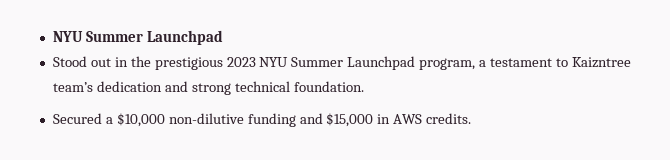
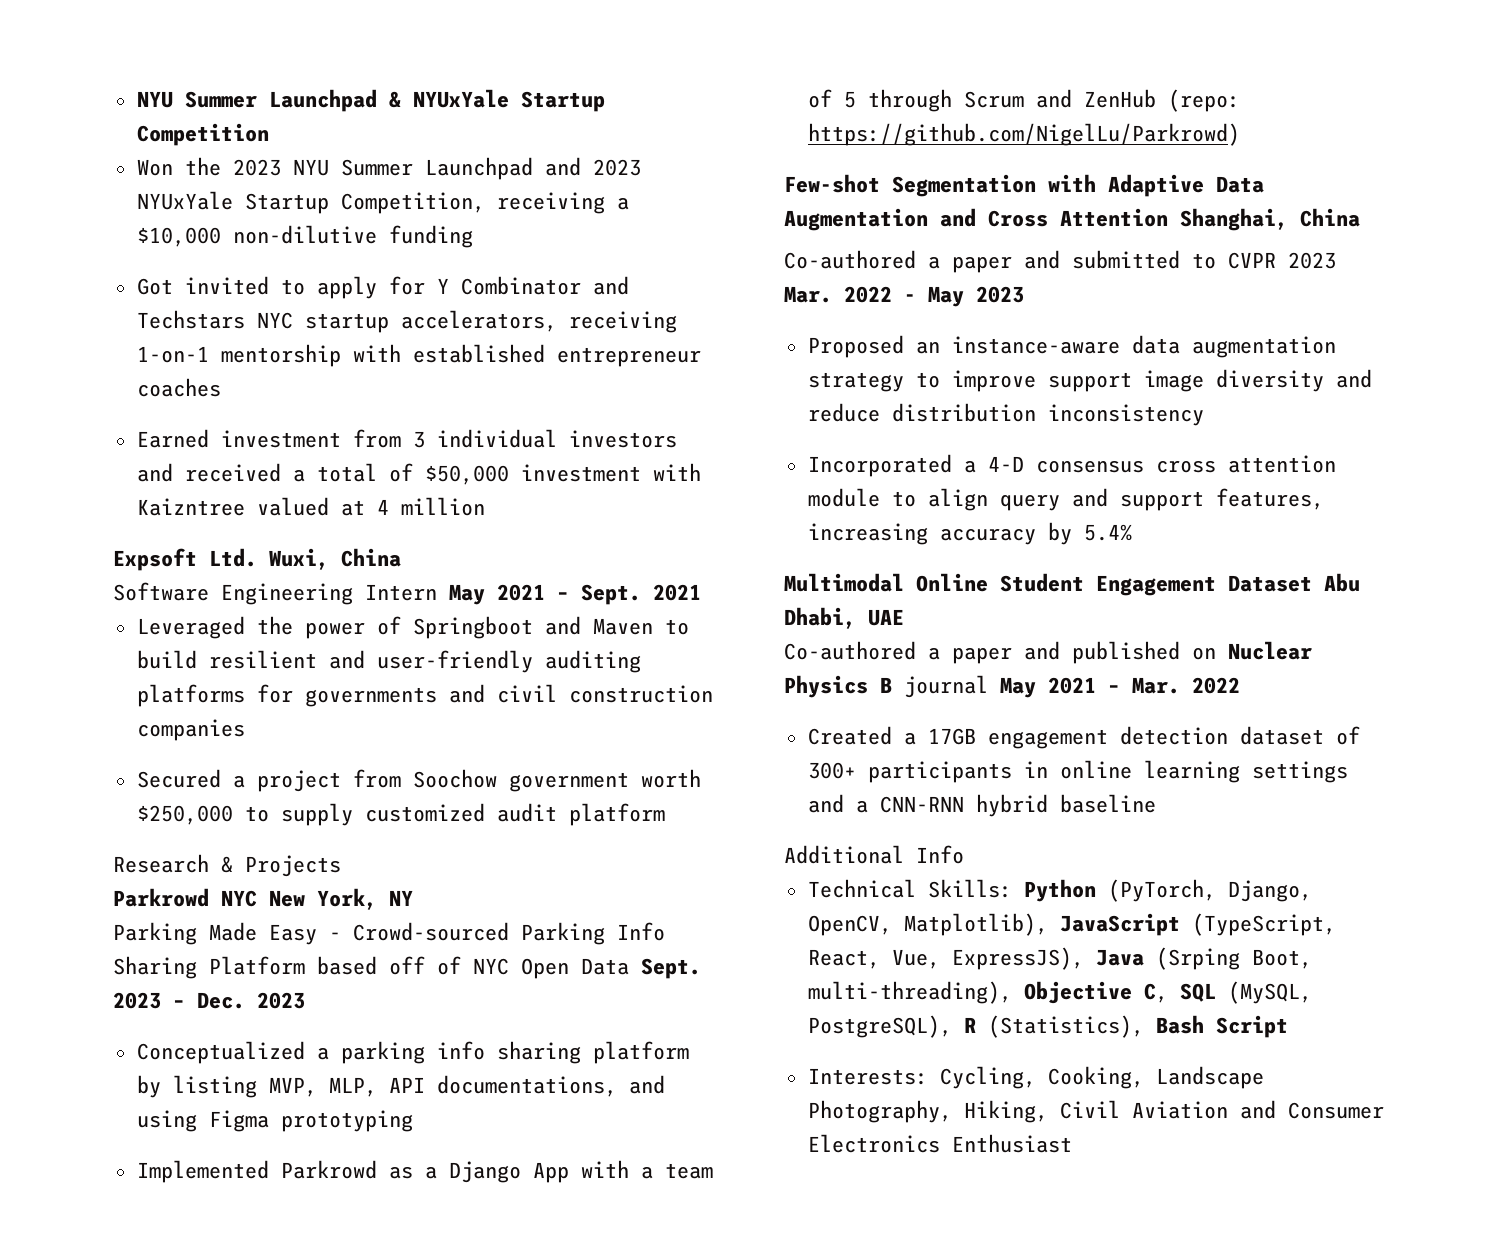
[52,30,223,45] [52,56,631,70] [52,81,364,95] [52,113,472,127] NYU Summer Launchpad // Stood out in the prestigious 2023 NYU Summer Launchpad program, a testament to Kaizntree team’s dedication and strong technical foundation. // Secured a $10,000 non-dilutive funding and $15,000 in AWS credits. -> [136,89,605,112] [136,123,269,146] [136,157,641,180] [136,191,629,214] [136,225,473,248] [136,276,629,299] [136,310,677,333] [136,344,701,367] [136,378,221,397] [136,429,677,448] [136,463,701,485] [136,497,485,516] [113,548,401,571] [113,582,701,605] [136,616,689,639] [136,650,641,673] [136,684,713,707] [136,719,245,741] [136,769,701,792] [136,803,665,826] [113,854,341,877] [113,888,413,910] [113,922,665,945] [113,956,701,979] [113,992,305,1009] [136,1041,689,1064] [136,1075,665,1098] [136,1110,413,1132] [136,1160,713,1183] [807,89,1240,112] [807,123,1240,146] [784,174,1264,197] [784,208,1360,231] [784,250,1336,273] [784,286,1024,307] [807,335,1336,358] [807,369,1372,392] [807,403,1204,426] [807,454,1336,477] [807,488,1324,511] [807,522,1132,545] [784,573,1360,596] [784,607,904,629] [784,641,1312,664] [784,675,1240,698] [807,726,1360,749] [807,760,1348,783] [807,794,1156,817] [784,845,964,864] [807,879,1312,902] [807,913,1336,936] [807,947,1312,970] [807,981,1312,1004] [807,1015,1288,1038] [807,1066,1264,1089] [807,1100,1384,1123] [807,1134,1072,1153] NYU Summer Launchpad & NYUxYale Startup Competition // Won the 2023 NYU Summer Launchpad and 2023 NYUxYale Startup Competition, receiving a $10,000 non-dilutive funding // Got invited to apply for Y Combinator and Techstars NYC startup accelerators, receiving 1-on-1 mentorship with established entrepreneur coaches // Earned investment from 3 individual investors and received a total of $50,000 investment with Kaizntree valued at 4 million // Expsoft Ltd. Wuxi, China // Software Engineering Intern May 2021 – Sept. 2021 // Leveraged the power of Springboot and Maven to build resilient and user-friendly auditing platforms for governments and civil construction companies // Secured a project from Soochow government worth $250,000 to supply customized audit platform // Research & Projects // Parkrowd NYC New York, NY // Parking Made Easy - Crowd-sourced Parking Info Sharing Platform based off of NYC Open Data Sept. 2023 – Dec. 2023 // Conceptualized a parking info sharing platform by listing MVP, MLP, API documentations, and using Figma prototyping // Implemented Parkrowd as a Django App with a team of 5 through Scrum and ZenHub (repo: https://github.com/NigelLu/Parkrowd) // Few-shot Segmentation with Adaptive Data Augmentation and Cross Attention Shanghai, China // Co-authored a paper and submitted to CVPR 2023 Mar. 2022 - May 2023 // Proposed an instance-aware data augmentation strategy to improve support image diversity and reduce distribution inconsistency // Incorporated a 4-D consensus cross attention module to align query and support features, increasing accuracy by 5.4% // Multimodal Online Student Engagement Dataset Abu Dhabi, UAE // Co-authored a paper and published on Nuclear Physics B journal May 2021 – Mar. 2022 // Created a 17GB engagement detection dataset of 300+ participants in online learning settings and a CNN-RNN hybrid baseline // Additional Info // Technical Skills: Python (PyTorch, Django, OpenCV, Matplotlib), JavaScript (TypeScript, React, Vue, ExpressJS), Java (Srping Boot, multi-threading), Objective C, SQL (MySQL, PostgreSQL), R (Statistics), Bash Script // Interests: Cycling, Cooking, Landscape Photography, Hiking, Civil Aviation and Consumer Electronics Enthusiast

